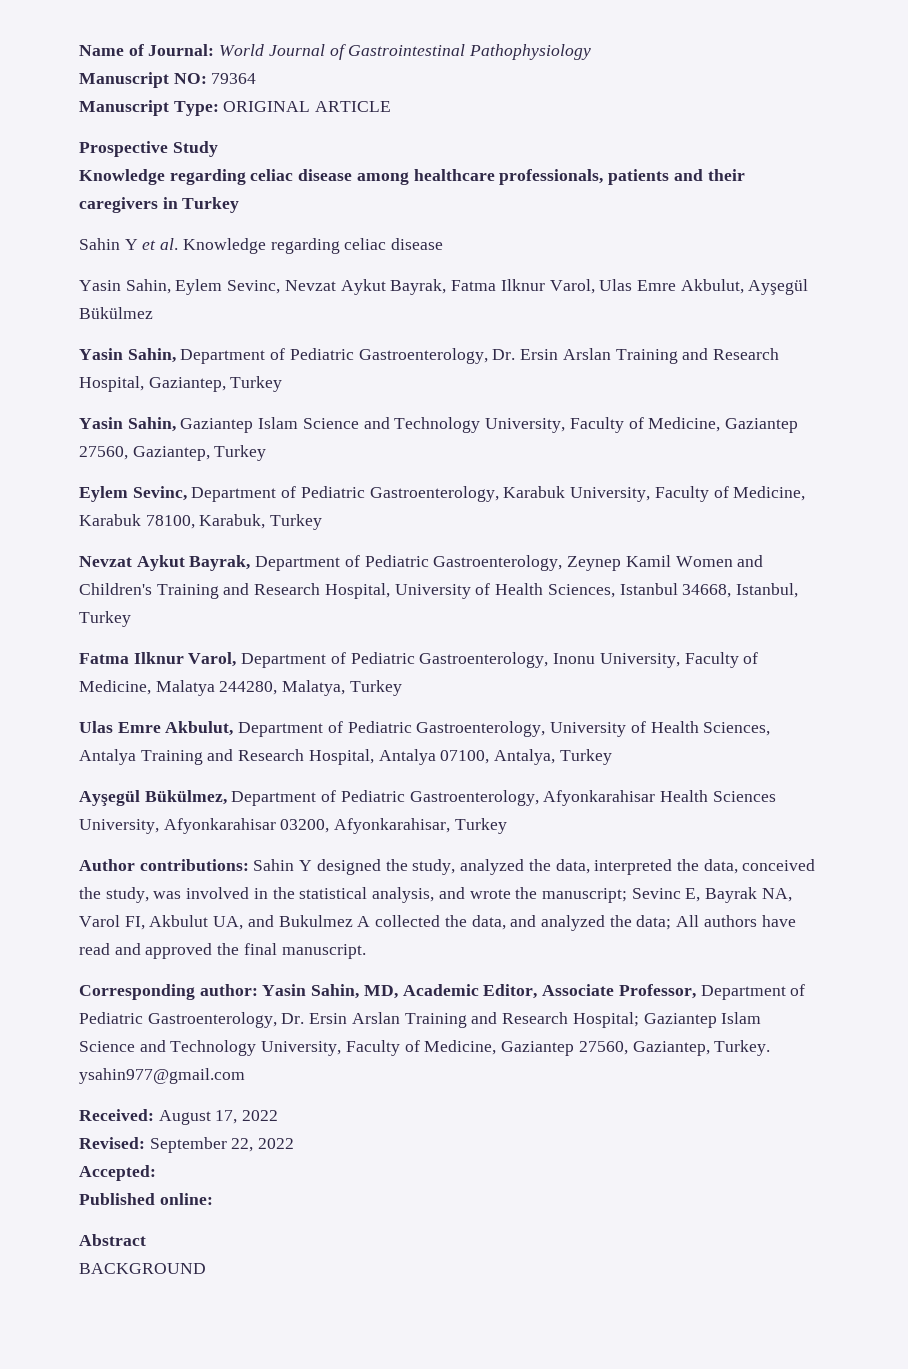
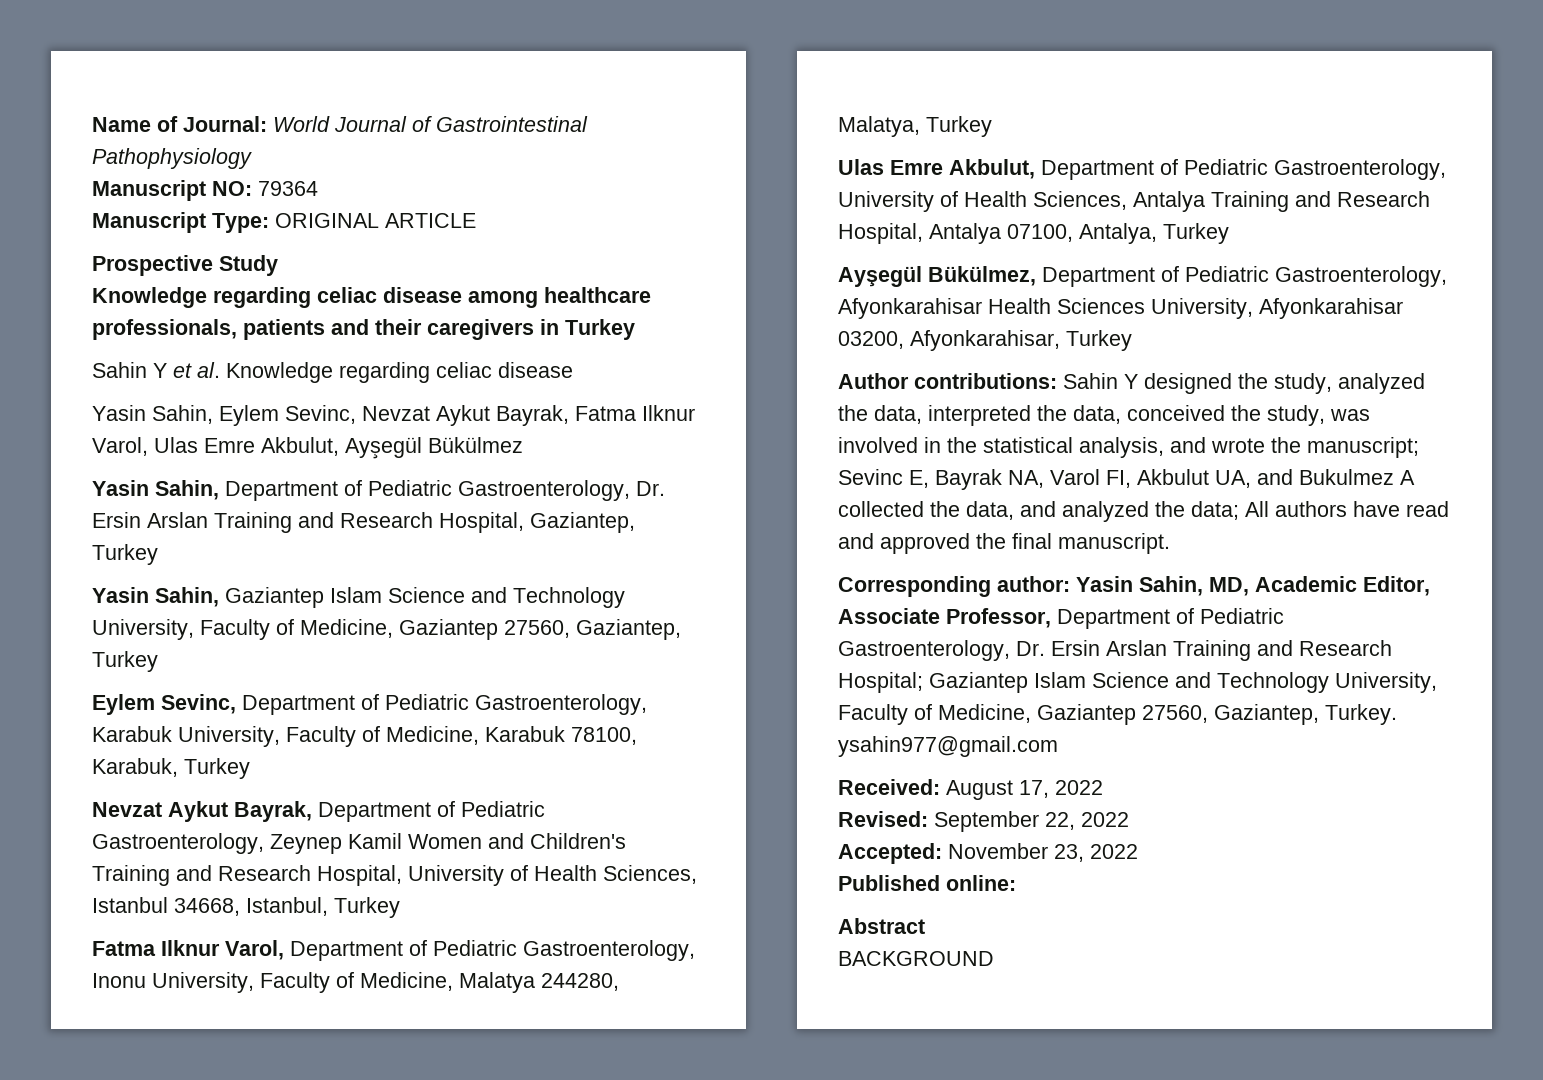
(156, 1173) none -> [948,843,1138,862] November 23, 2022

